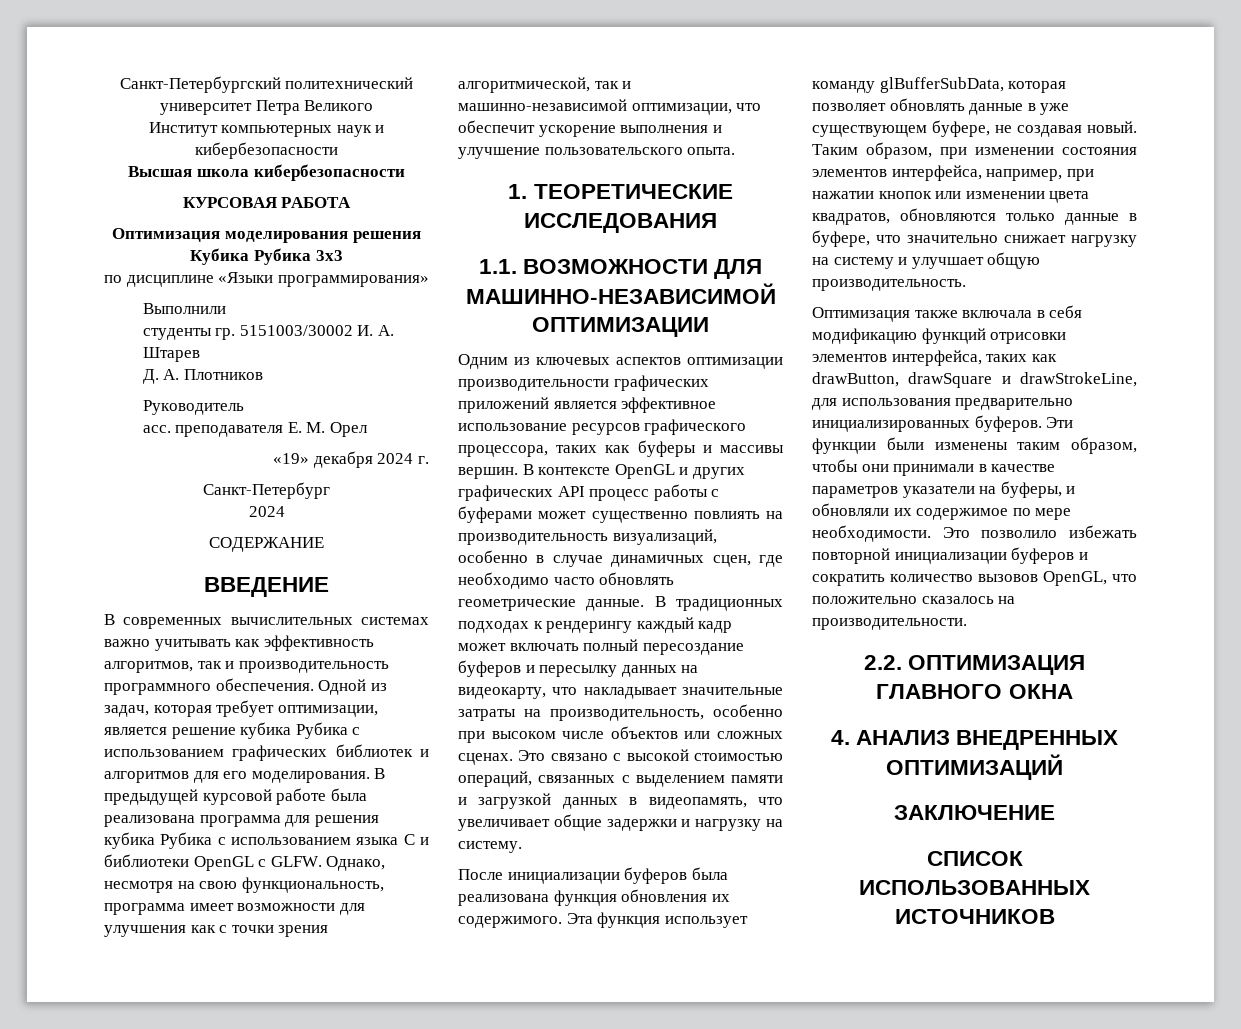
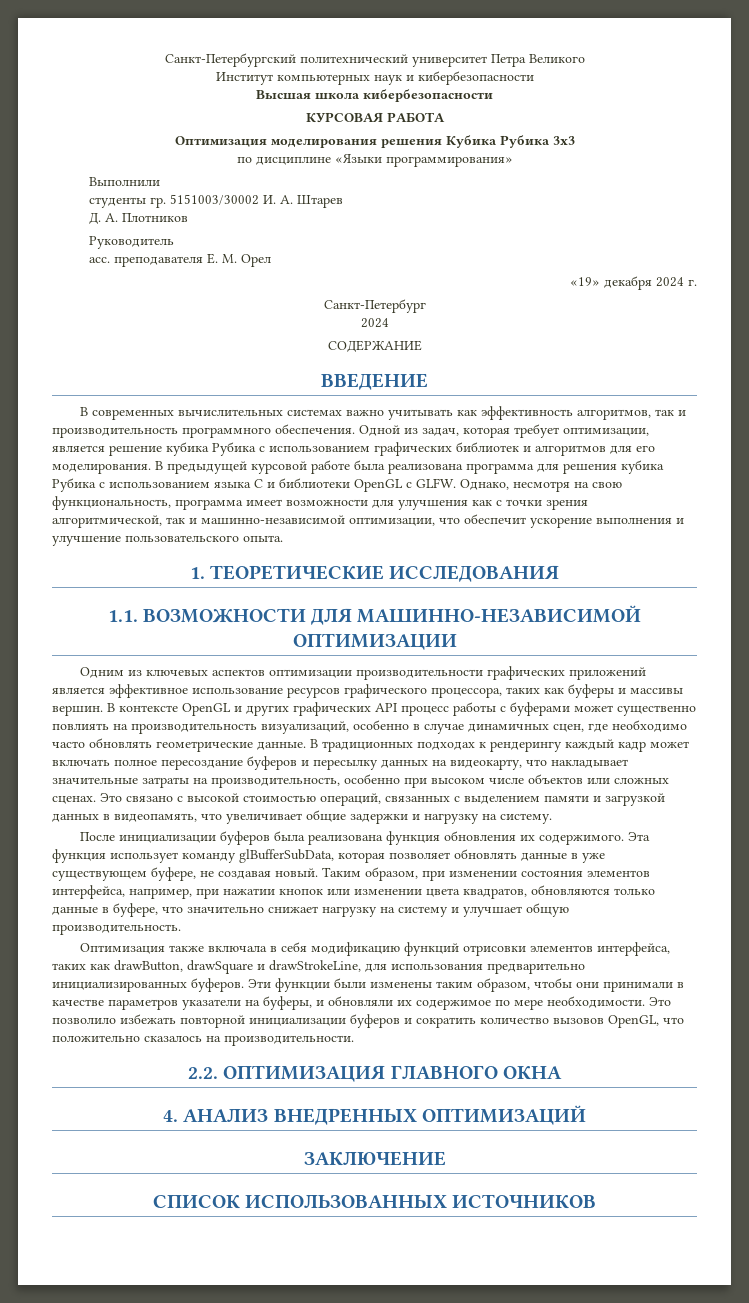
[583,639,639,651] полный -> [114,760,157,766] полное

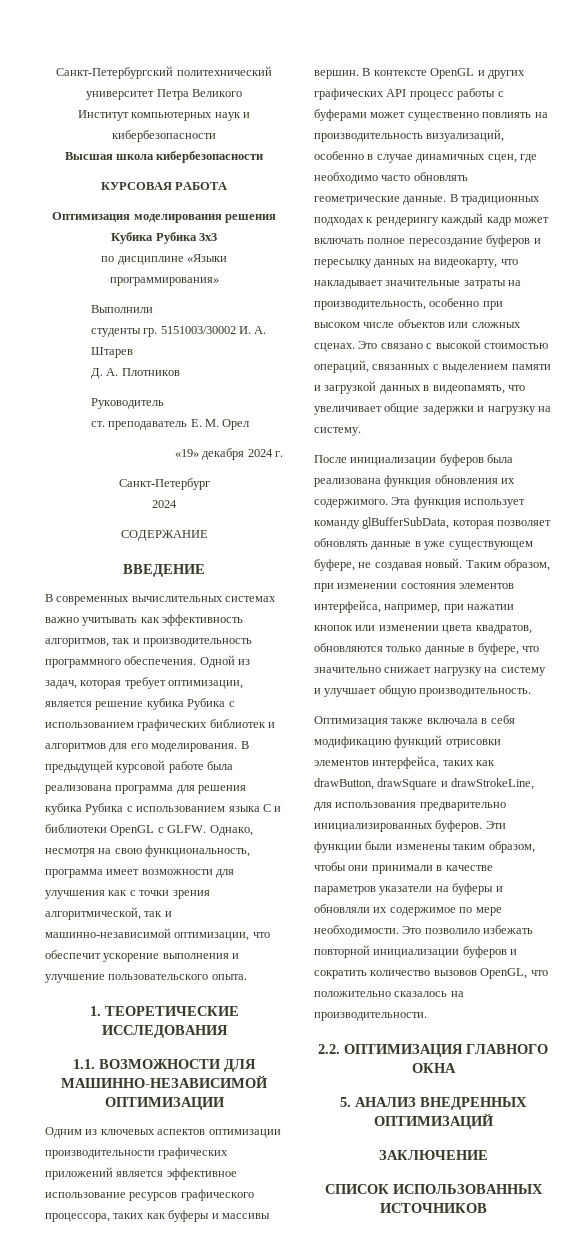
[88,256,203,267] асс. преподавателя -> [90,421,188,430] ст. преподаватель
[263,996,312,1010] буферы, -> [452,883,494,895] буферы
[163,1110,179,1122] 4. -> [340,1097,351,1107] 5.

